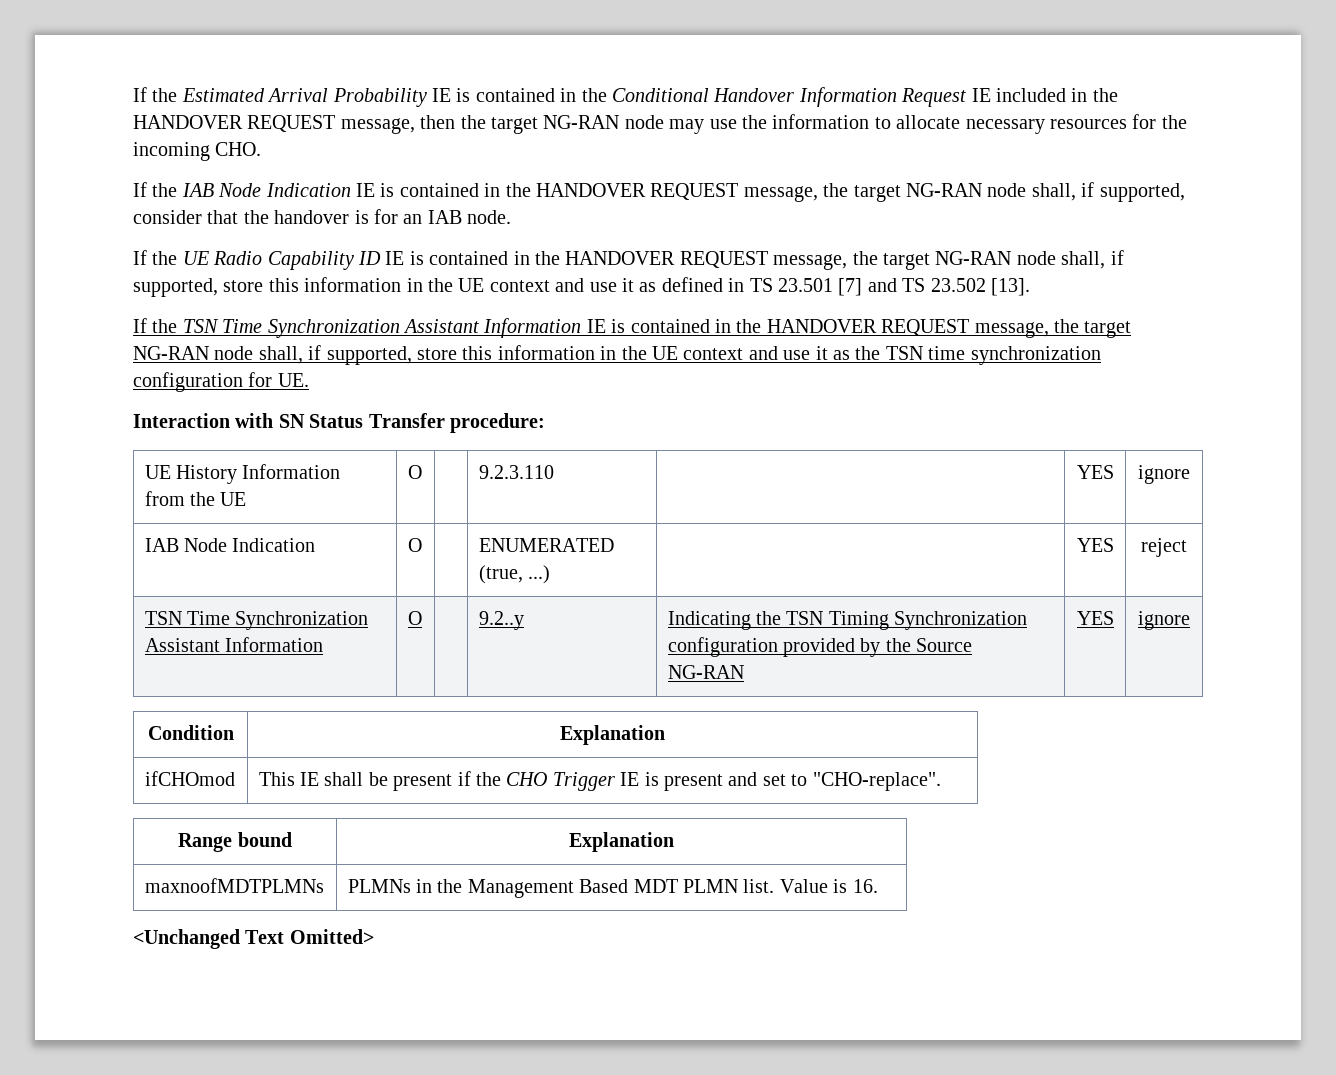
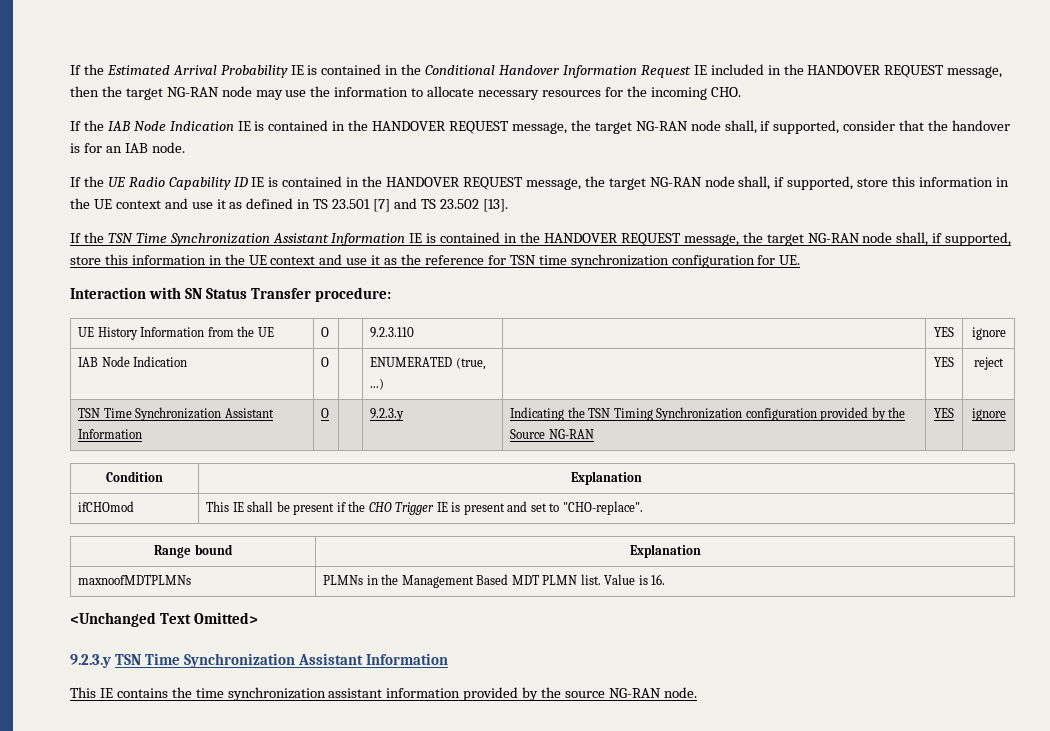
(881, 353) none -> [424,255,506,265] reference for
[478,611,524,630] 9.2..y -> [370,408,405,421] 9.2.3.y
(374, 936) none -> [70,653,448,668] [70,687,697,701] // 9.2.3.y TSN Time Synchronization Assistant Information // This IE contains the time synchronization assistant information provided by the source NG-RAN node.

